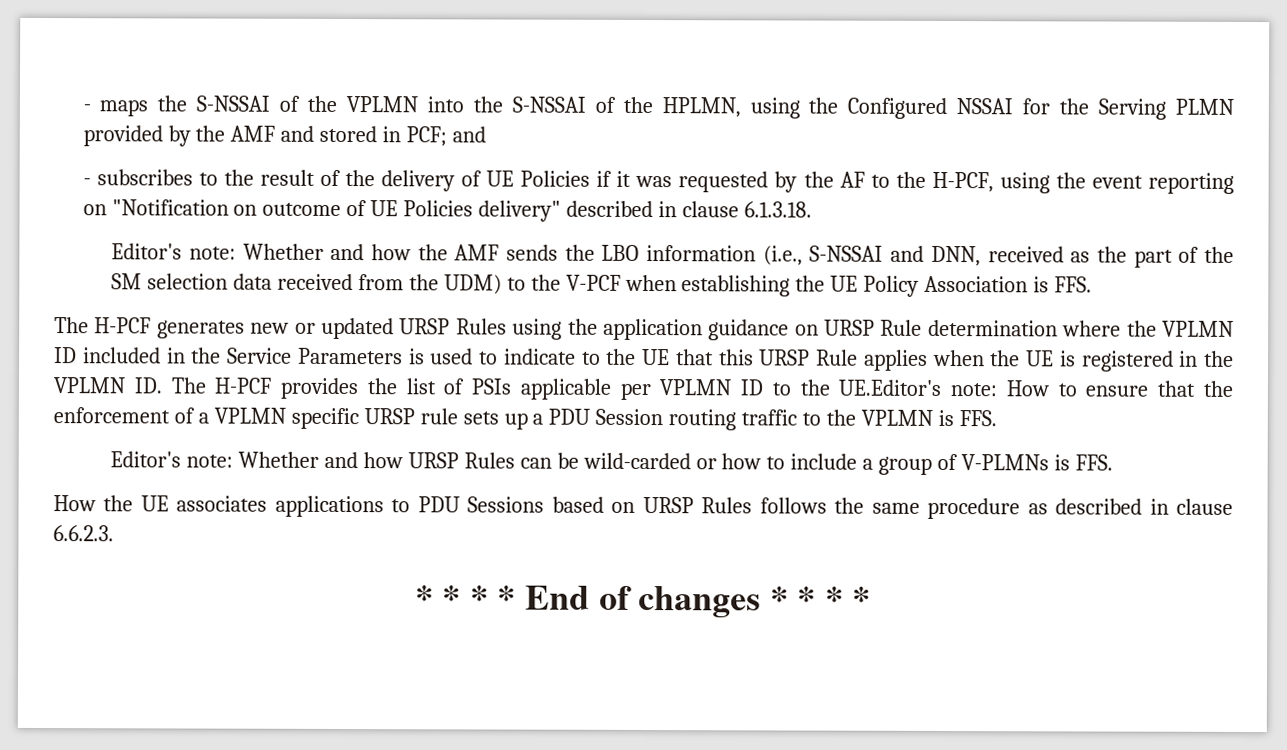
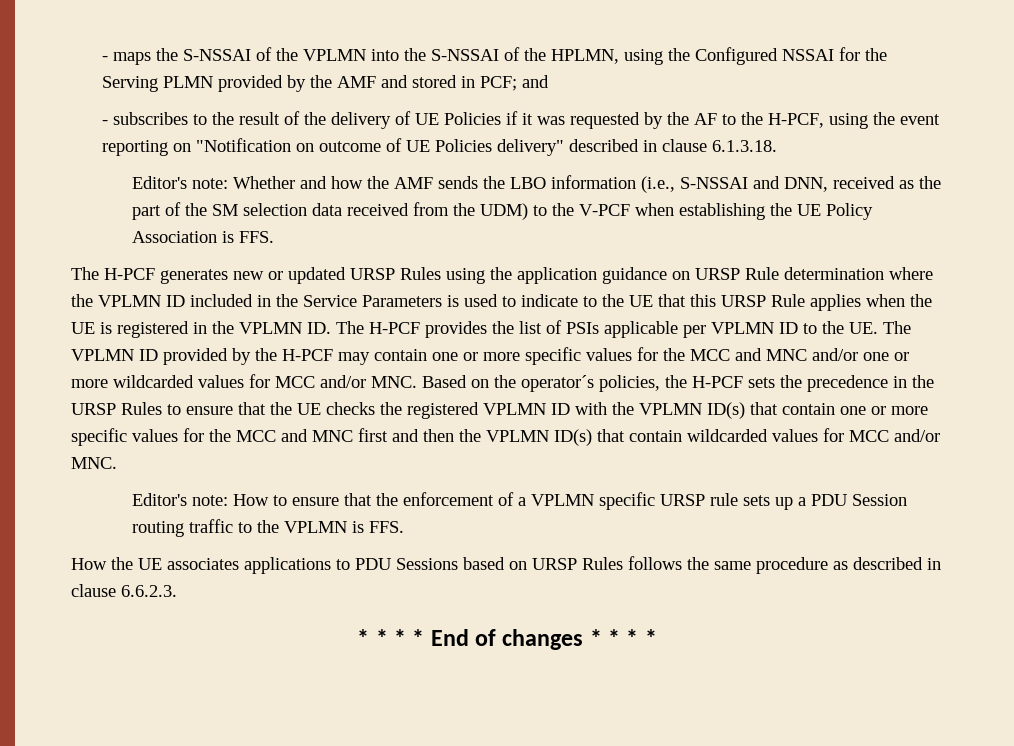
[838,379,942,396] UE.Editor's -> [849,321,911,334] [71,347,909,365] [71,374,934,392] [71,402,928,419] [71,428,940,446] [71,457,117,469] [132,493,188,506] UE. The VPLMN ID provided by the H-PCF may contain one or more specific values for the MCC and MNC and/or one or more wildcarded values for MCC and/or MNC. Based on the operator´s policies, the H-PCF sets the precedence in the URSP Rules to ensure that the UE checks the registered VPLMN ID with the VPLMN ID(s) that contain one or more specific values for the MCC and MNC first and then the VPLMN ID(s) that contain wildcarded values for MCC and/or MNC. // Editor's
[110,451,1113,475] // Editor's note: Whether and how URSP Rules can be wild-carded or how to include a group of V-PLMNs is FFS. -> (405, 527) none

